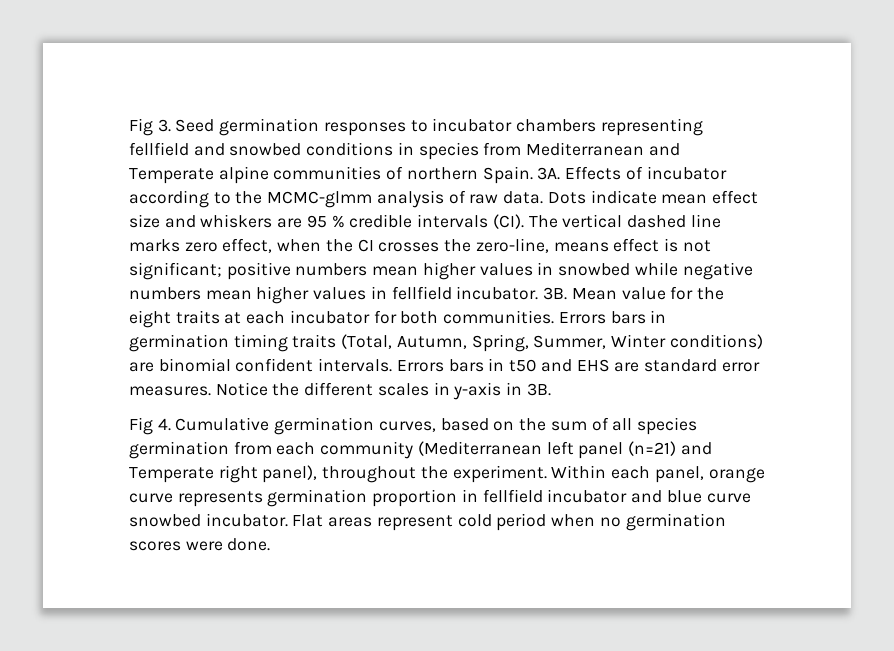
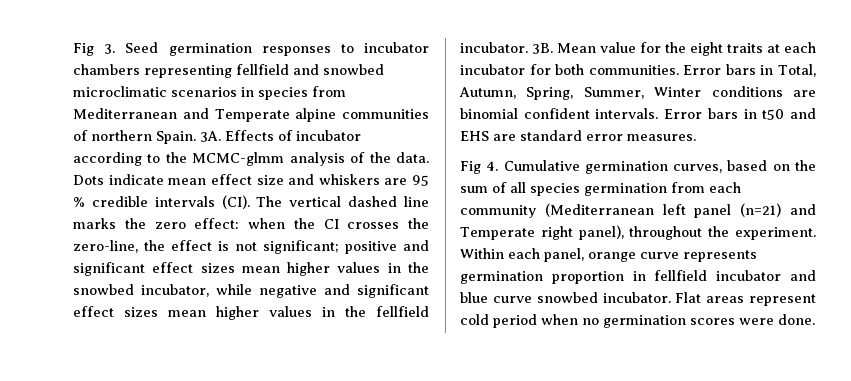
[306,142,394,156] conditions -> [73,86,237,97] microclimatic scenarios
[469,194,499,204] raw -> [369,152,391,163] the
[184,238,273,253] zero effect, -> [124,218,240,229] the zero effect:
[553,242,609,252] means -> [144,240,165,251] the
[295,262,753,280] [129,286,387,304] numbers mean higher values in snowbed while negative numbers mean higher values in -> [403,240,429,251] [73,262,429,276] [73,284,429,298] [73,306,366,320] and significant effect sizes mean higher values in the snowbed incubator, while negative and significant effect sizes mean higher values in the
[558,310,667,324] [129,334,393,352] Errors bars in germination timing traits (Total, -> [683,64,817,77] Error bars in Total,
[669,334,763,349] conditions) -> [711,86,783,97] conditions
[396,360,444,372] Errors -> [664,109,703,119] Error
[215,382,551,400] Notice the different scales in y-axis in 3B. -> (696, 137) none

